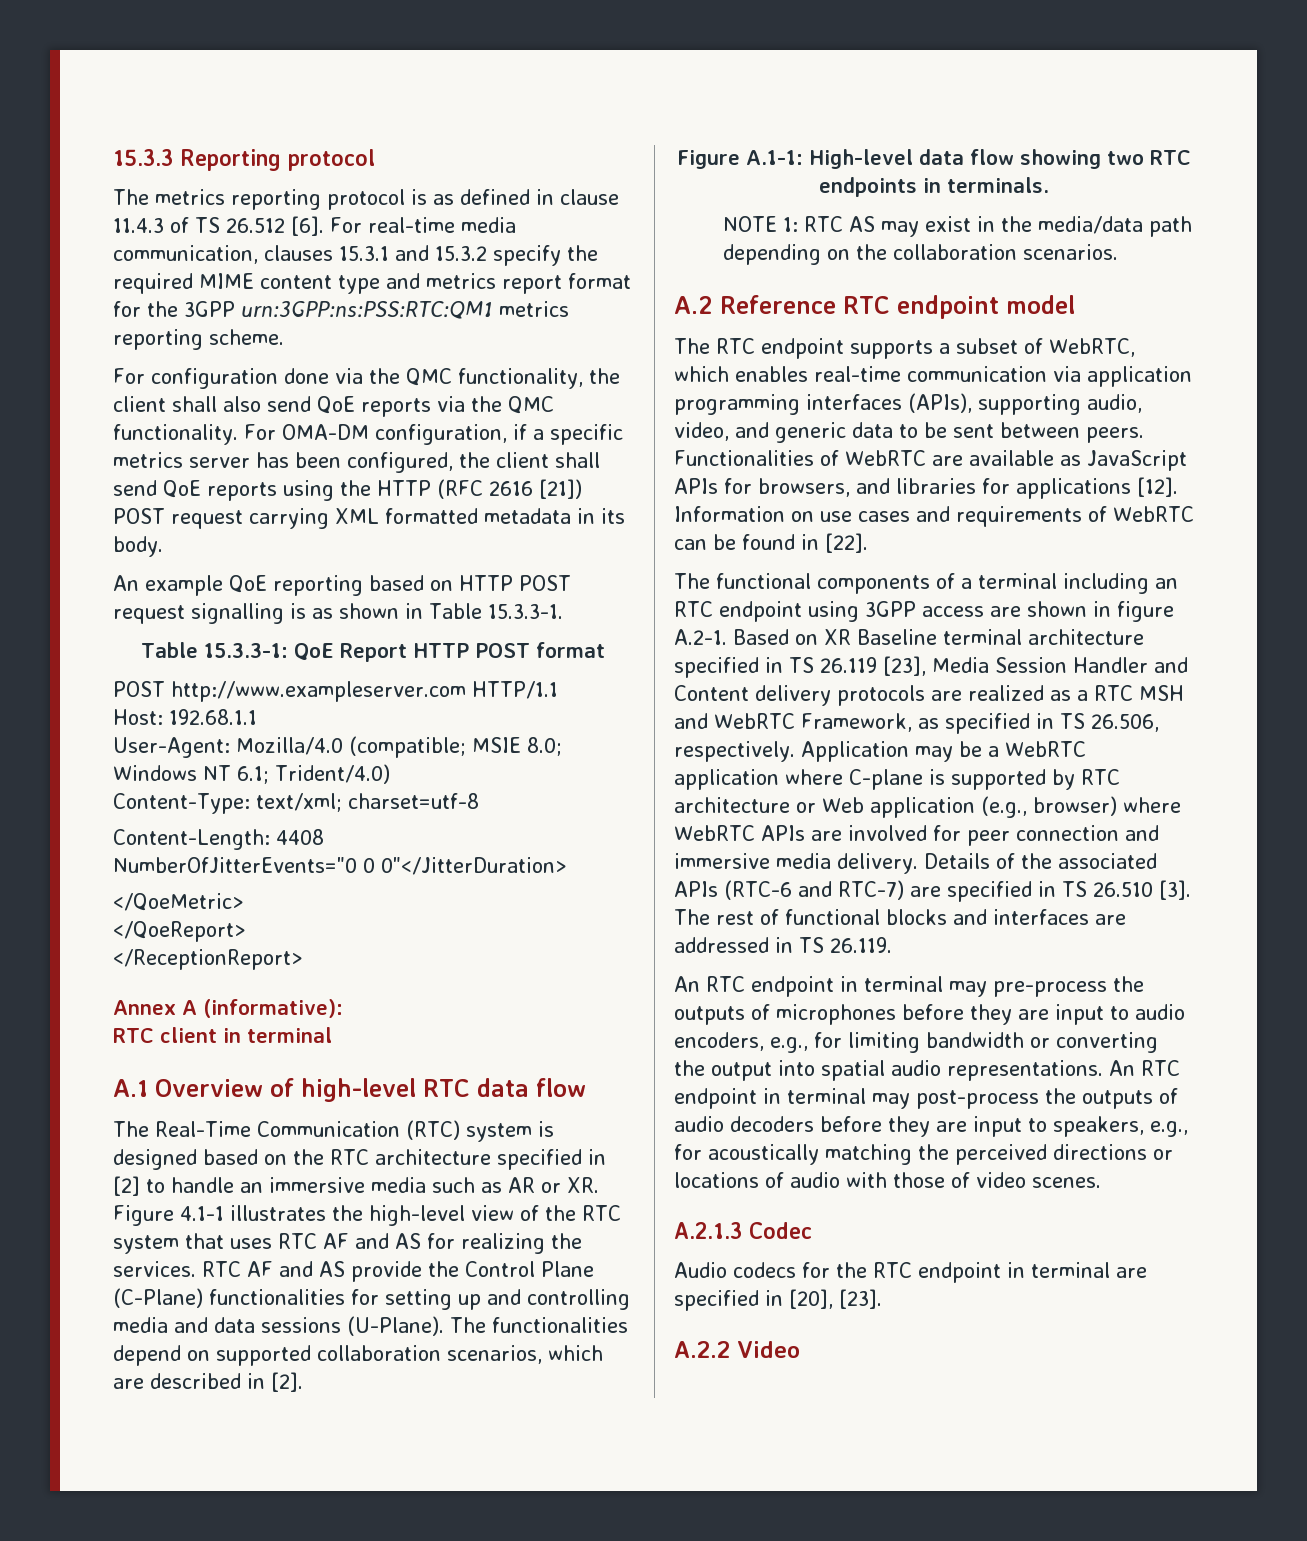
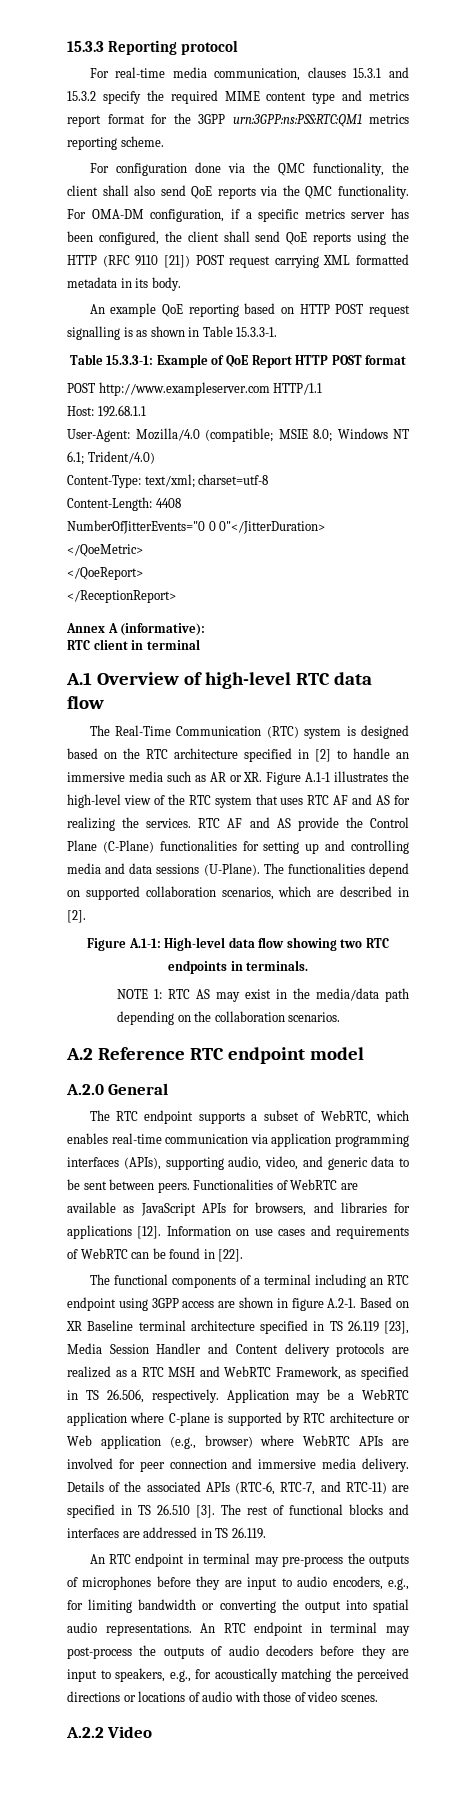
[113,189,619,210] [113,216,324,236] The metrics reporting protocol is as defined in clause 11.4.3 of TS 26.512 [6]. -> (238, 47) none
[489,481,533,496] 2616 -> [135,255,159,266] 9110
(288, 650) none -> [156,354,225,368] Example of
[180,1206,224,1221] 4.1-1 -> [305,772,331,782] A.1-1
(1075, 304) none -> [66,1083,169,1095] // A.2.0 General
[724,880,904,900] (RTC-6 and RTC-7) -> [235,1481,387,1495] (RTC-6, RTC-7, and RTC-11)
[674,1222,812,1239] [674,1262,1147,1283] [674,1289,882,1311] // A.2.1.3 Codec // Audio codecs for the RTC endpoint in terminal are specified in [20], [23]. -> (378, 1698) none

